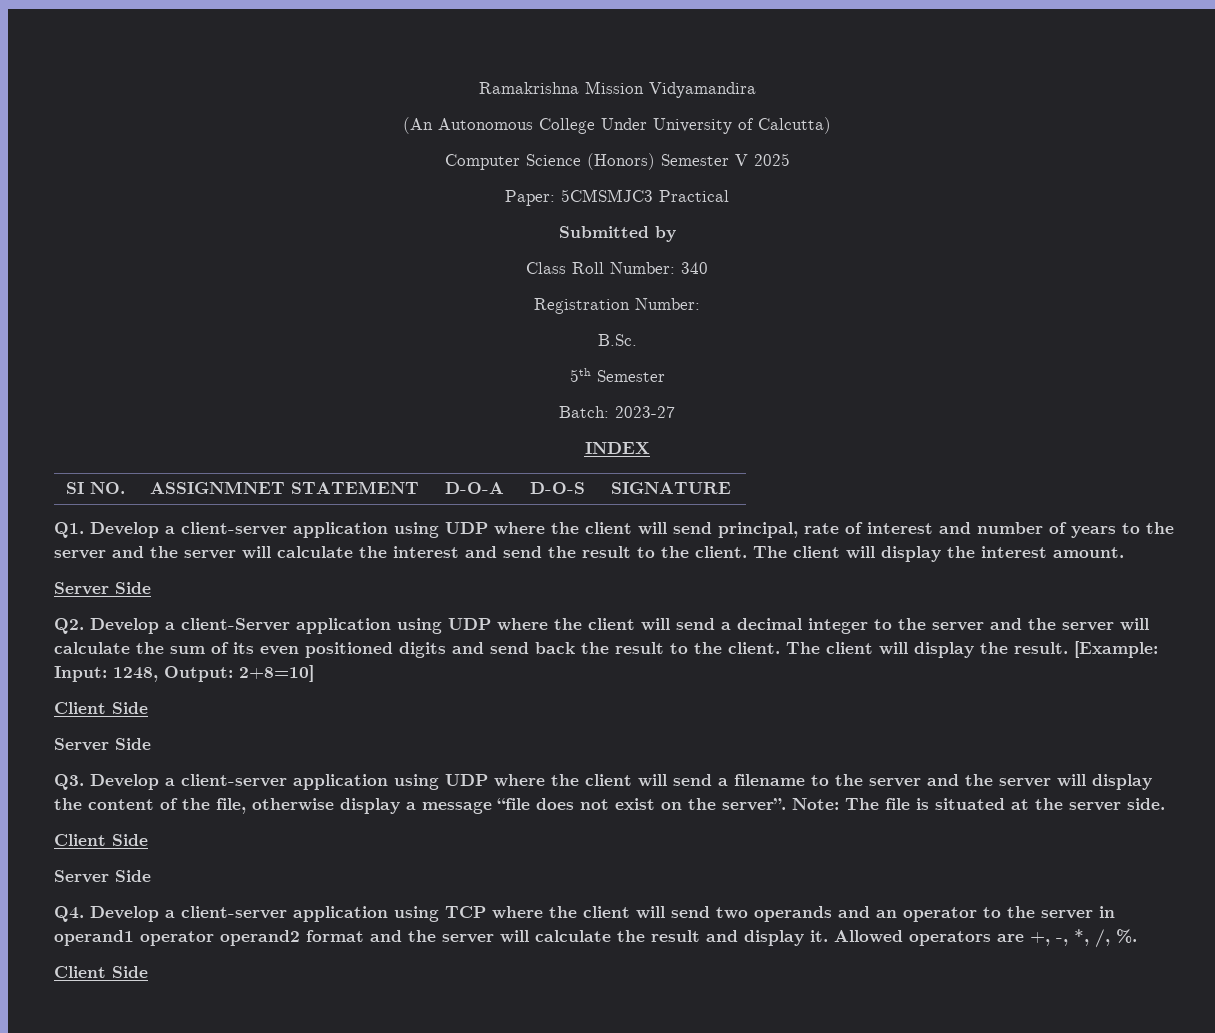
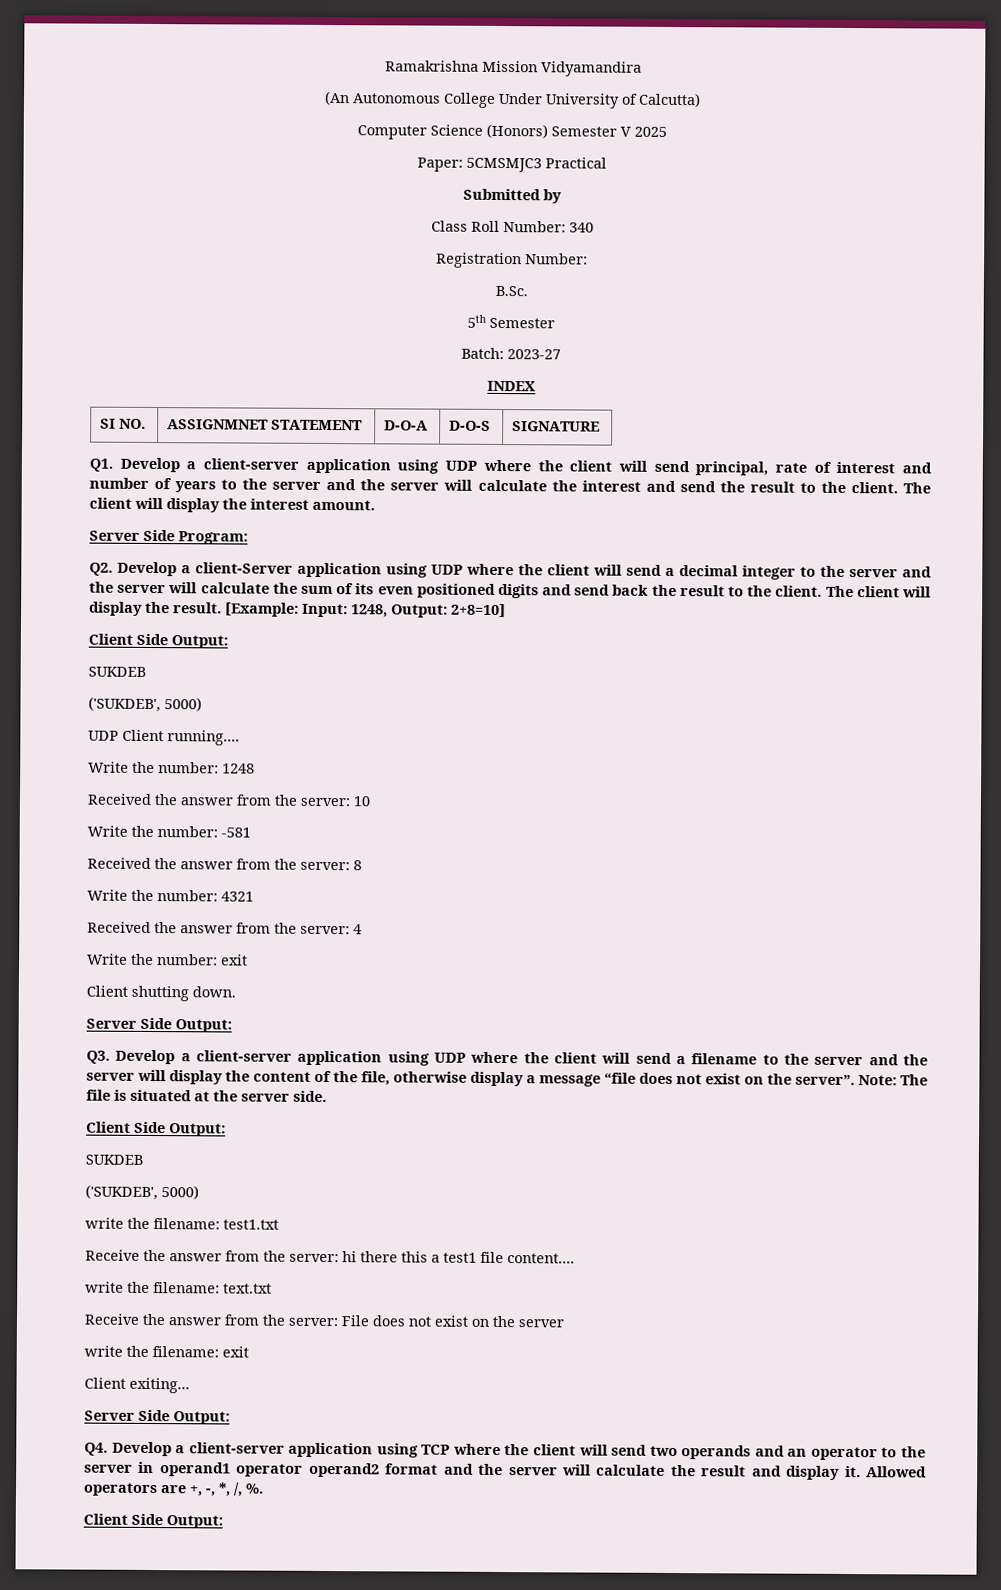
(151, 588) none -> [178,531,248,545] Program:
[54,738,151,751] // Server Side -> [171,635,228,649] [88,666,146,677] [88,696,202,713] [88,729,240,746] [88,761,255,774] [87,793,370,807] [87,825,251,838] [87,857,362,871] [87,889,254,902] [87,921,362,935] [87,953,248,966] [86,985,236,1002] [86,1017,232,1033] Output: // SUKDEB // ('SUKDEB', 5000) // UDP Client running.... // Write the number: 1248 // Received the answer from the server: 10 // Write the number: -581 // Received the answer from the server: 8 // Write the number: 4321 // Received the answer from the server: 4 // Write the number: exit // Client shutting down. // Server Side Output:
[54,870,151,883] // Server Side -> [169,1123,226,1137] [85,1154,143,1165] [85,1184,199,1201] [85,1217,279,1230] [85,1249,575,1264] [85,1281,272,1294] [84,1313,564,1328] [84,1345,249,1358] [84,1377,190,1394] [84,1409,230,1425] Output: // SUKDEB // ('SUKDEB', 5000) // write the filename: test1.txt // Receive the answer from the server: hi there this a test1 file content.... // write the filename: text.txt // Receive the answer from the server: File does not exist on the server // write the filename: exit // Client exiting... // Server Side Output:
(148, 972) none -> [166,1515,223,1529] Output:

